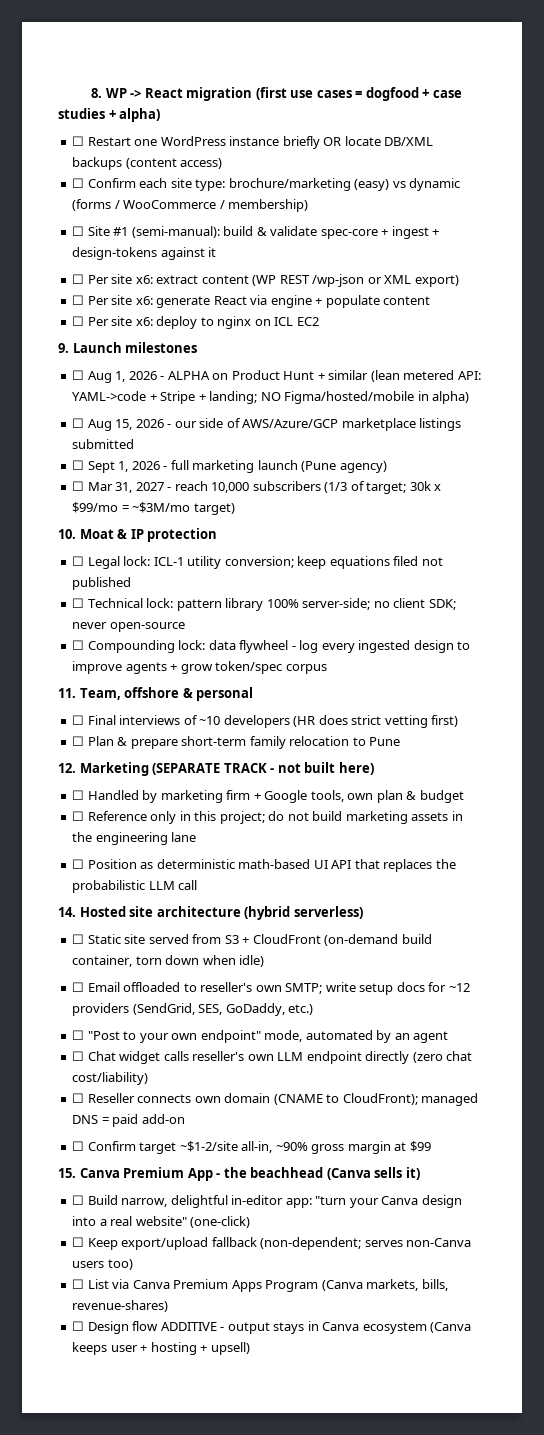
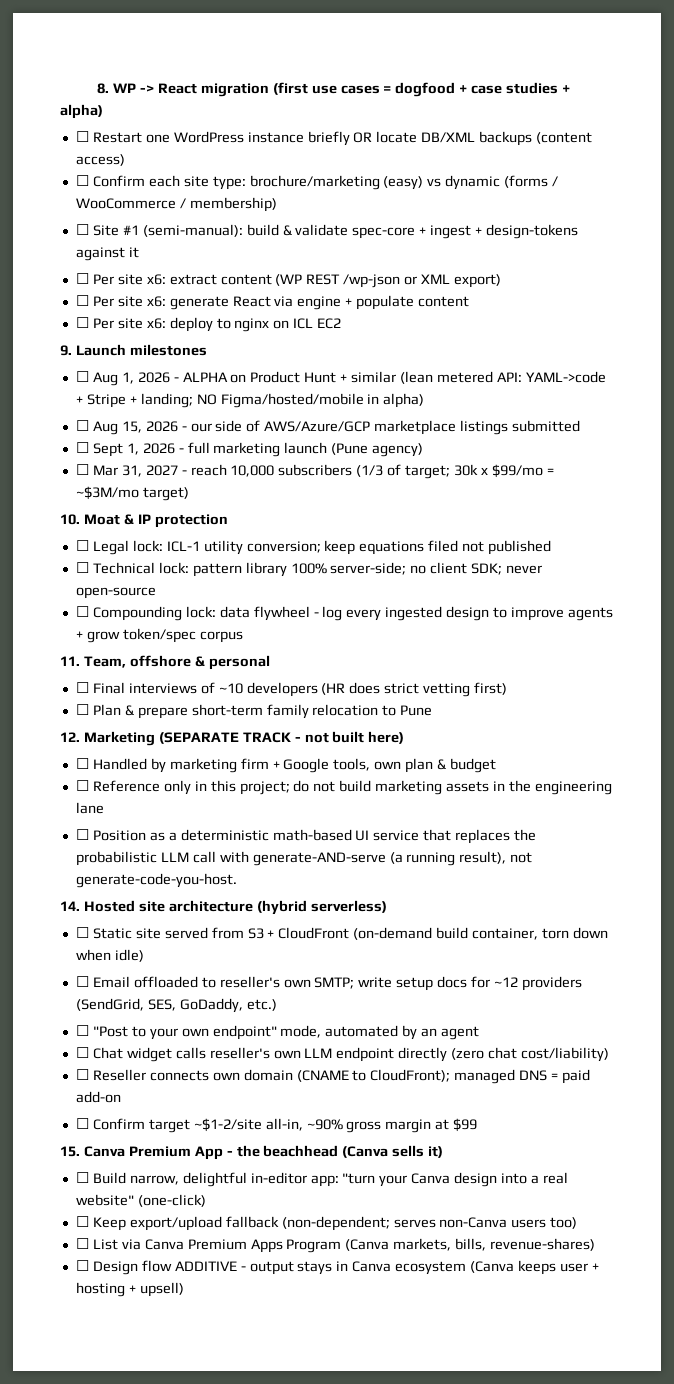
(154, 865) none -> [168,832,177,841] a
[331,860,352,869] API -> [373,830,420,841] service
(198, 885) none -> [219,851,533,866] [75,873,237,888] with generate-AND-serve (a running result), not generate-code-you-host.

